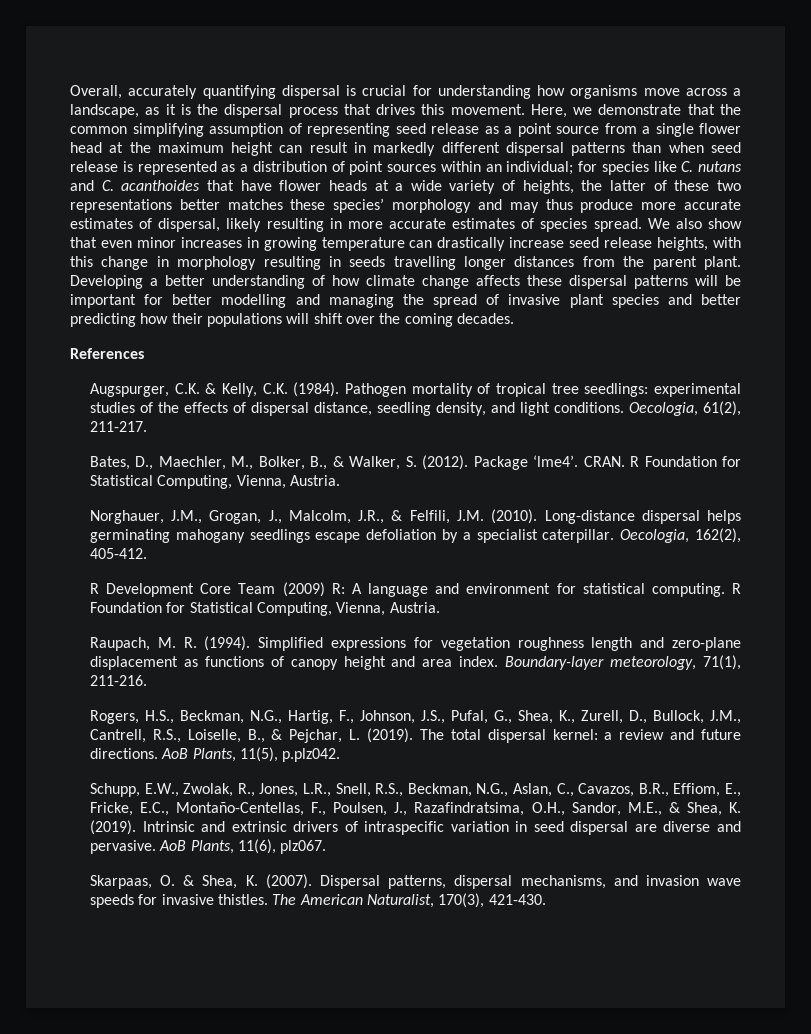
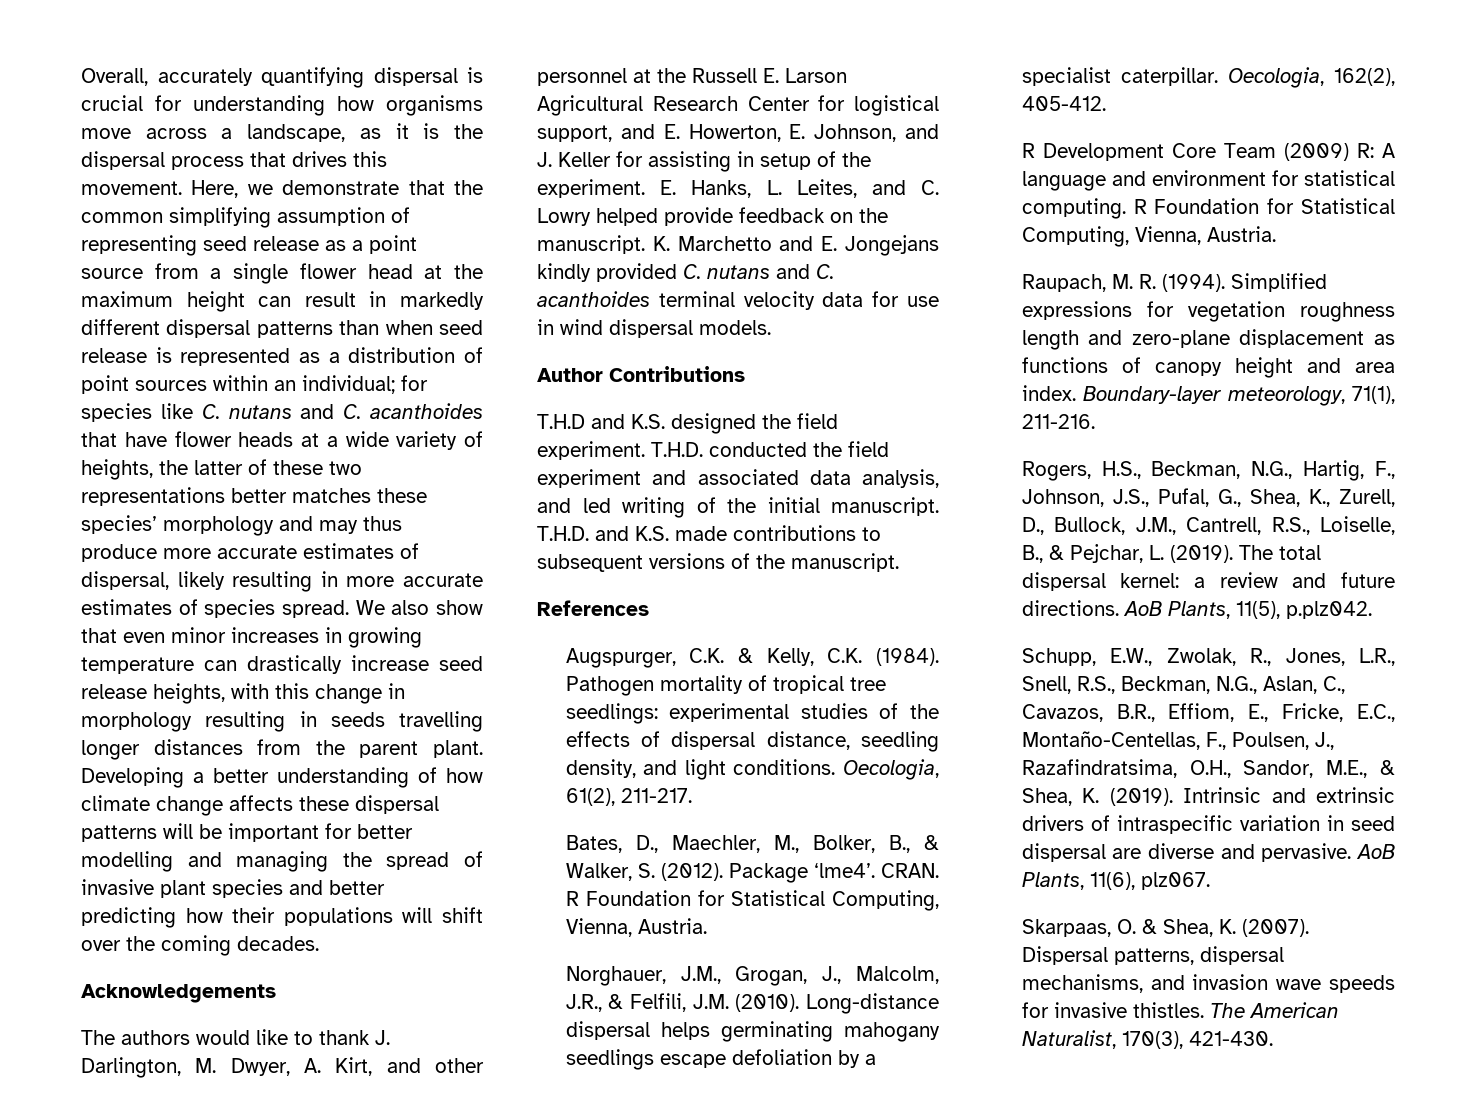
(514, 318) none -> [81,984,276,1003] [81,1029,390,1045] [81,1057,484,1078] [537,68,847,86] [537,95,939,116] [537,124,939,142] [537,151,871,172] [537,179,939,198] [537,207,888,226] [537,235,939,256] [537,263,834,282] [537,291,939,310] [537,319,771,338] [537,366,745,382] [537,413,838,434] [537,441,889,460] [537,469,939,488] [537,497,939,518] [537,525,881,541] [537,553,899,572] // Acknowledgements // The authors would like to thank J. Darlington, M. Dwyer, A. Kirt, and other personnel at the Russell E. Larson Agricultural Research Center for logistical support, and E. Howerton, E. Johnson, and J. Keller for assisting in setup of the experiment. E. Hanks, L. Leites, and C. Lowry helped provide feedback on the manuscript. K. Marchetto and E. Jongejans kindly provided C. nutans and C. acanthoides terminal velocity data for use in wind dispersal models. // Author Contributions // T.H.D and K.S. designed the field experiment. T.H.D. conducted the field experiment and associated data analysis, and led writing of the initial manuscript. T.H.D. and K.S. made contributions to subsequent versions of the manuscript.

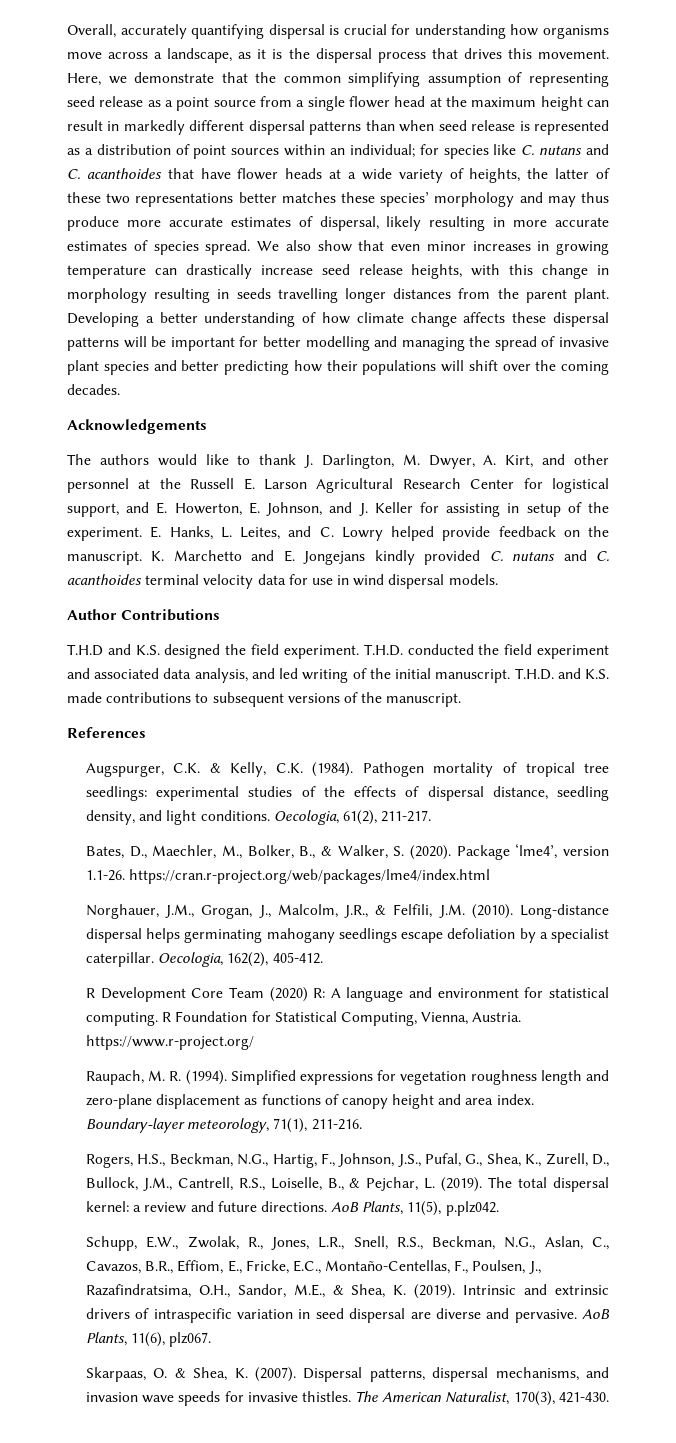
[660,863,939,883] [565,890,939,911] [565,918,707,937] (2012). Package ‘lme4’. CRAN. R Foundation for Statistical Computing, Vienna, Austria. -> [409,843,609,860] [85,869,491,884] (2020). Package ‘lme4’, version 1.1-26. https://cran.r-project.org/web/packages/lme4/index.html
[1283,143,1349,161] (2009) -> [269,987,308,1002] (2020)
(1276, 234) none -> [85,1035,254,1050] https://www.r-project.org/

